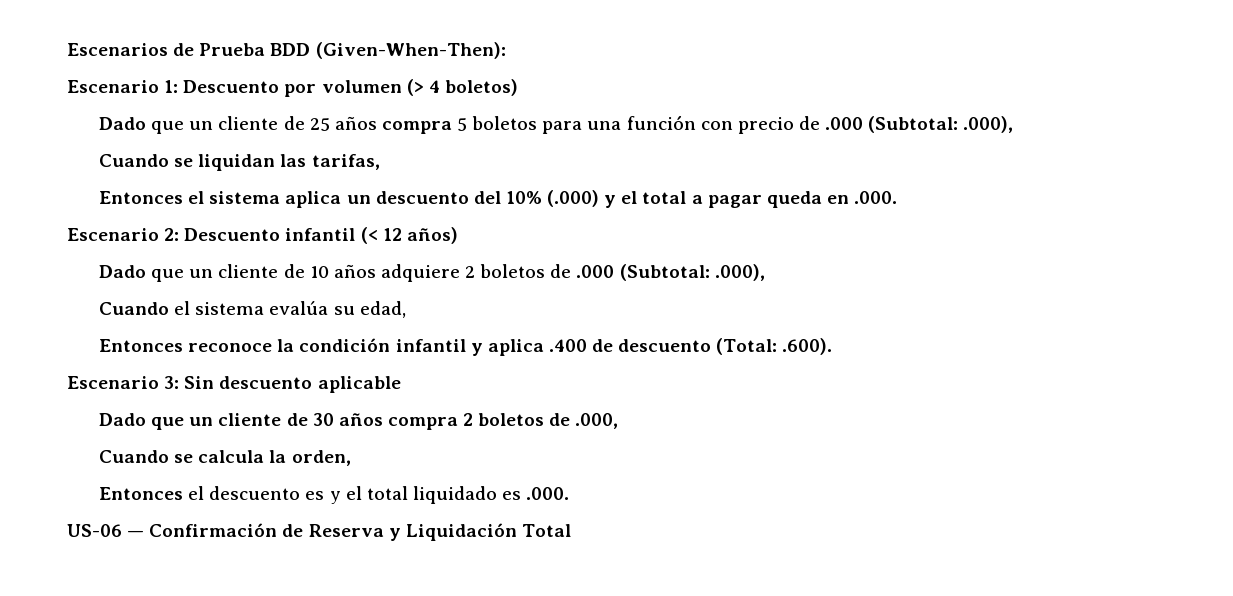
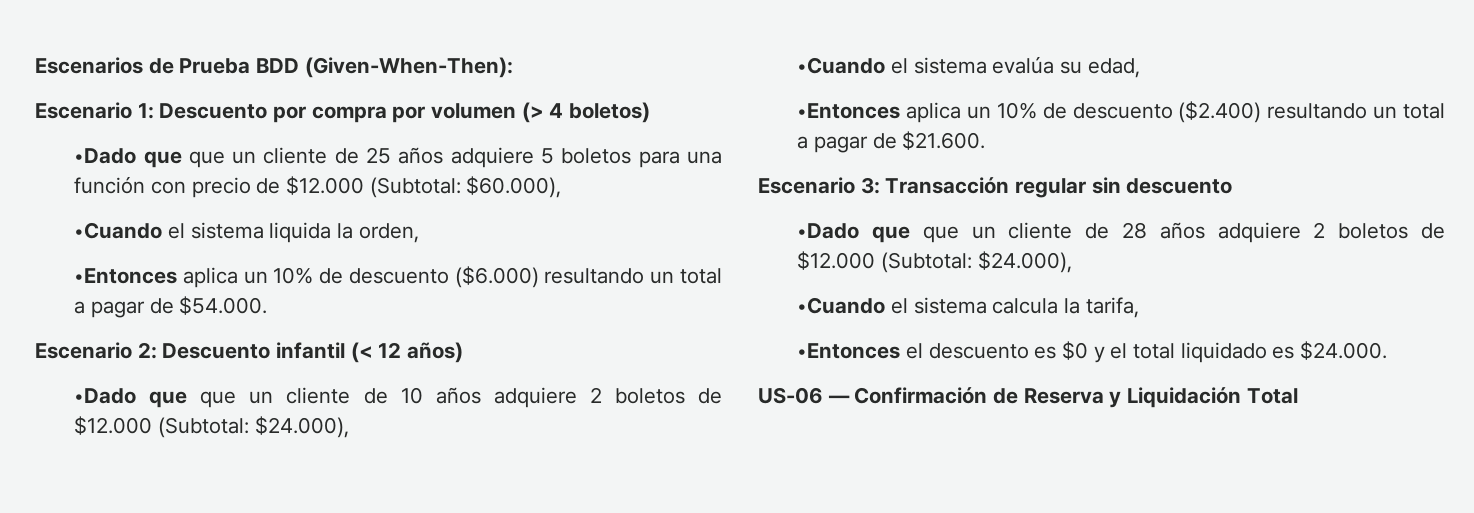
(317, 90) none -> [311,106,426,123] compra por
[98,117,146,130] Dado -> [74,148,182,168] •Dado que
[381,121,452,134] compra -> [450,147,534,168] adquiere
[825,116,1014,133] [98,154,380,171] [98,190,898,208] .000 (Subtotal: .000), // Cuando se liquidan las tarifas, // Entonces el sistema aplica un descuento del 10% (.000) y el total a pagar queda en .000. -> [285,176,562,198] [74,222,419,243] [74,266,723,288] [74,296,268,318] $12.000 (Subtotal: $60.000), // •Cuando el sistema liquida la orden, // •Entonces aplica un 10% de descuento ($6.000) resultando un total a pagar de $54.000.
[98,265,146,278] Dado -> [74,388,188,408] •Dado que
[576,264,765,281] [98,302,169,315] .000 (Subtotal: .000), // Cuando -> [74,416,349,438] [797,57,886,74] $12.000 (Subtotal: $24.000), // •Cuando
[98,338,833,356] Entonces reconoce la condición infantil y aplica .400 de descuento (Total: .600). -> [797,101,1445,123] [797,131,986,153] •Entonces aplica un 10% de descuento ($2.400) resultando un total a pagar de $21.600.
[184,376,401,393] [98,413,619,430] [98,450,351,466] [98,487,183,500] Sin descuento aplicable // Dado que un cliente de 30 años compra 2 boletos de .000, // Cuando se calcula la orden, // Entonces -> [885,177,1233,198] [797,222,1445,243] [797,251,1072,273] [797,297,1139,318] [797,343,901,359] Transacción regular sin descuento // •Dado que que un cliente de 28 años adquiere 2 boletos de $12.000 (Subtotal: $24.000), // •Cuando el sistema calcula la tarifa, // •Entonces
(325, 495) none -> [1061,341,1088,360] $0
[526,487,570,500] .000. -> [1299,341,1387,360] $24.000.

